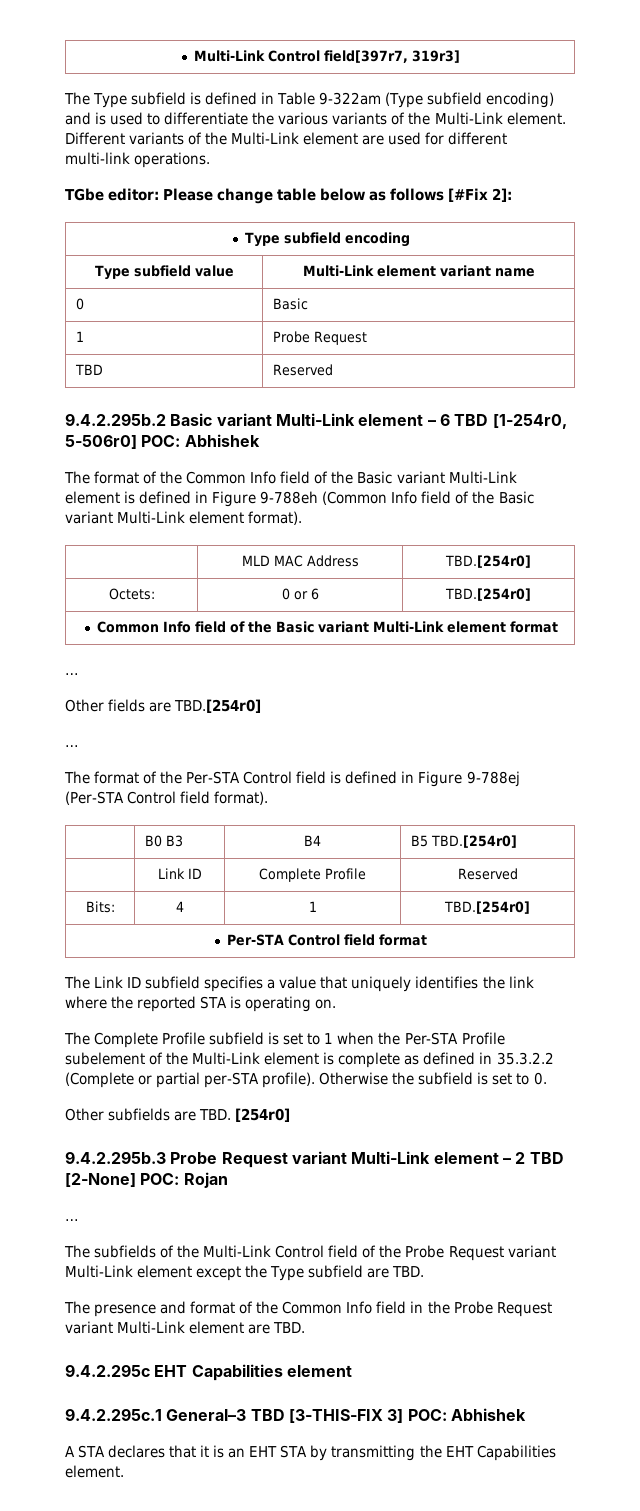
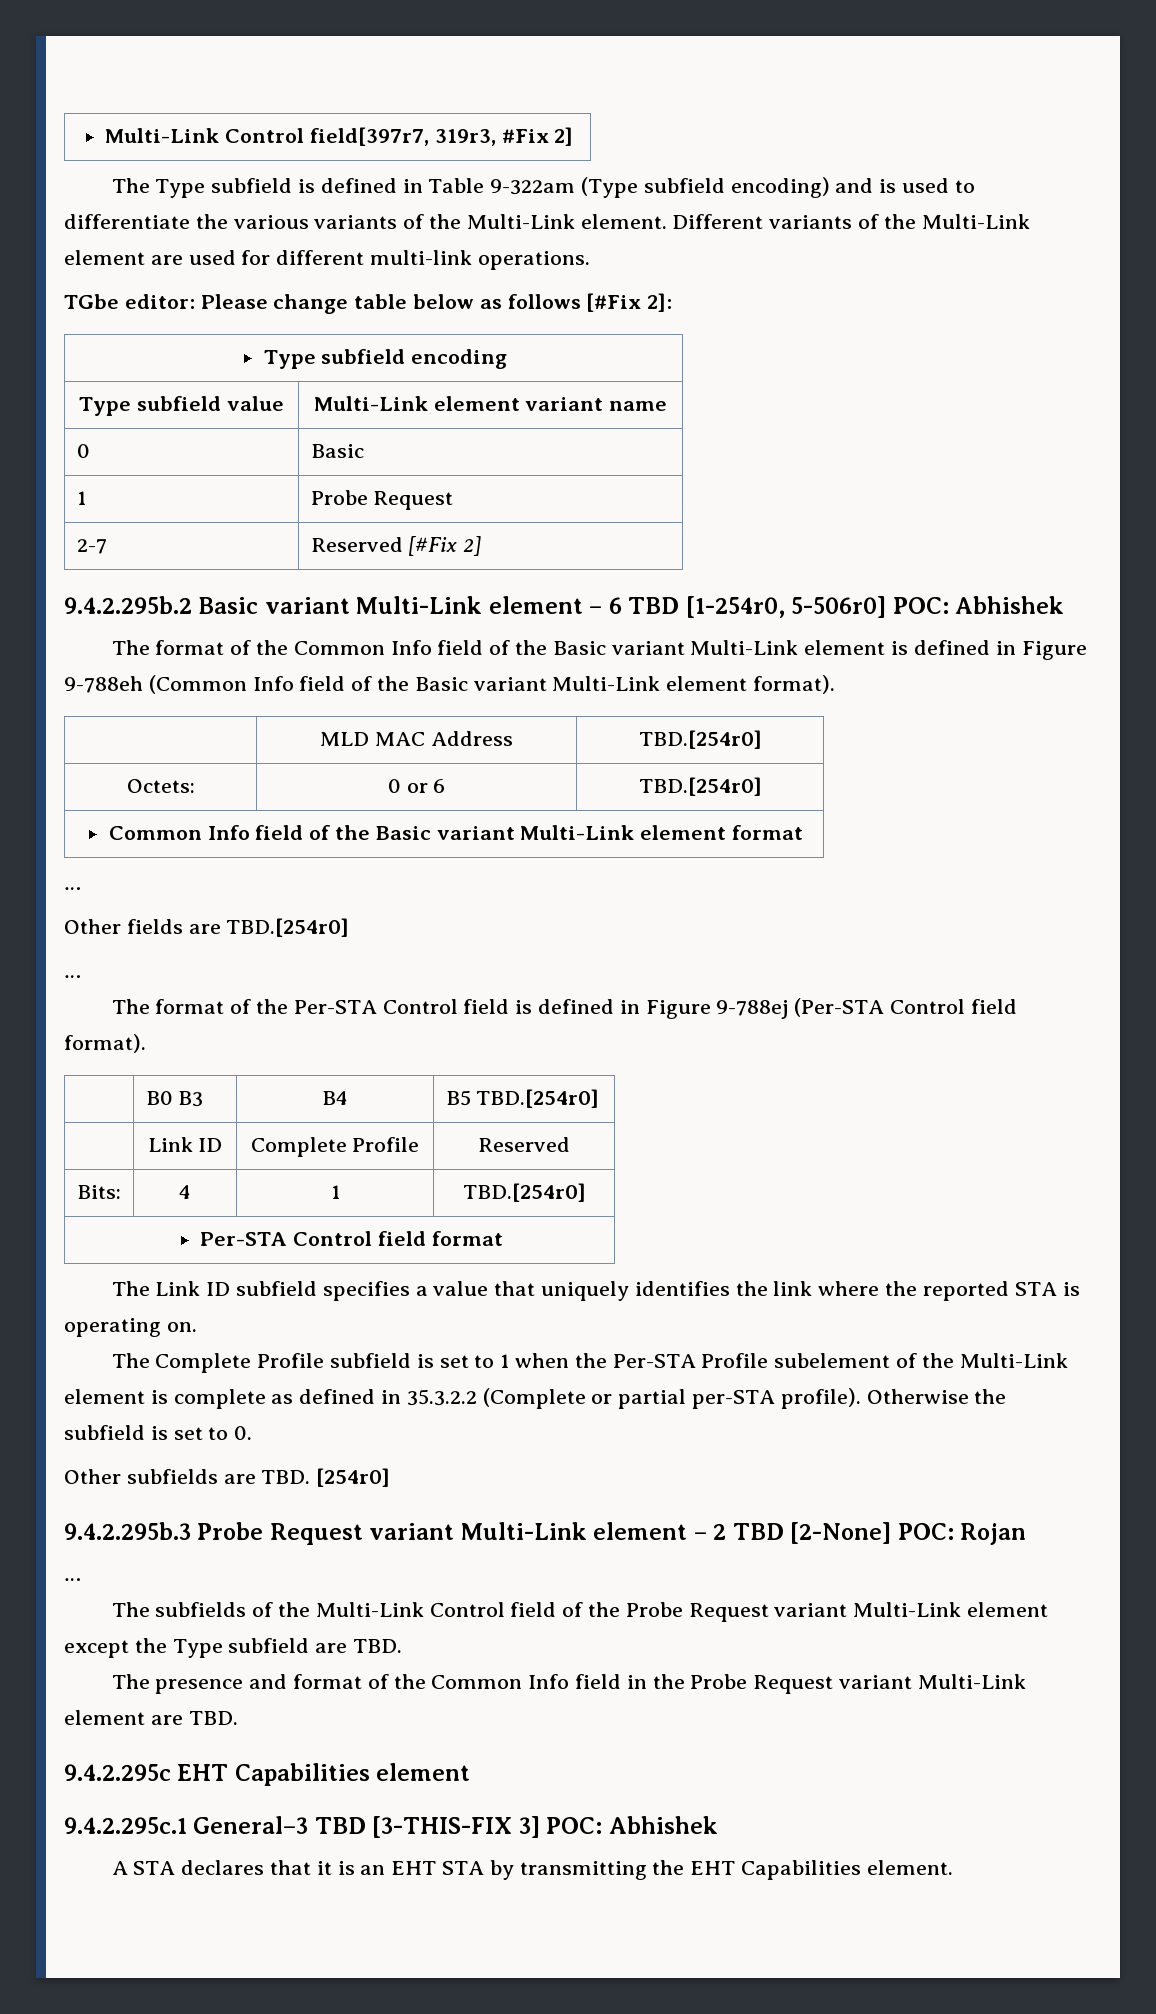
[412,50,461,63] 319r3] -> [434,127,574,146] 319r3, #Fix 2]
[74,364,103,375] [272,364,333,376] TBD | Reserved -> [76,539,107,554] [310,536,482,556] 2-7 | Reserved [#Fix 2]

